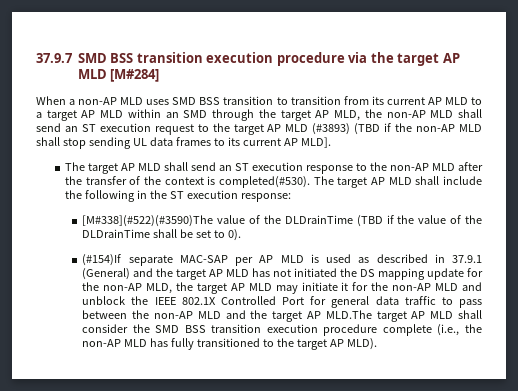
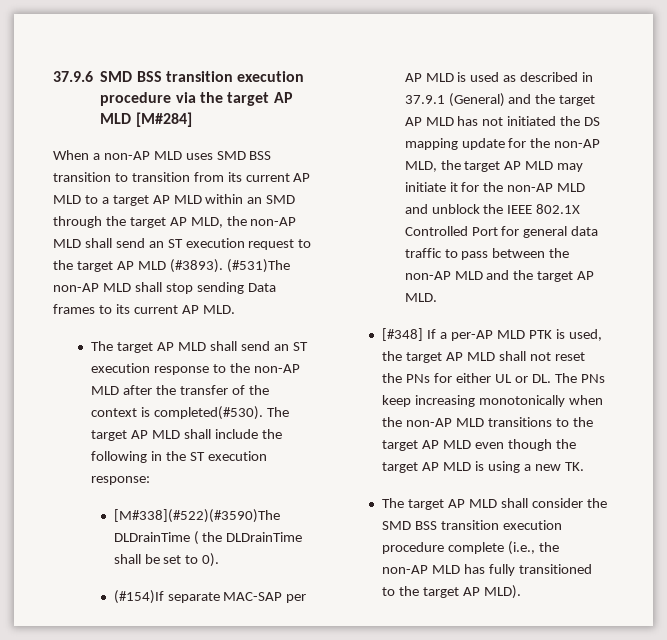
[36,53,72,63] 37.9.7 -> [53,71,93,82] 37.9.6
[312,123,413,135] (#3893) (TBD if the -> [169,259,290,273] (#3893). (#531)The
[132,137,173,146] UL data -> [247,283,276,292] Data
[300,137,331,148] MLD]. -> [202,305,235,314] MLD.
[217,215,462,227] value of the DLDrainTime (TBD if the value of -> [113,531,199,545] DLDrainTime (
[325,310,372,319] MLD.The -> [404,293,437,302] [382,328,602,341] [382,351,585,363] [382,373,605,383] [382,395,604,407] [382,417,593,427] [382,439,576,451] [382,461,584,473] [382,498,405,508] MLD. // [#348] If a per-AP MLD PTK is used, the target AP MLD shall not reset the PNs for either UL or DL. The PNs keep increasing monotonically when the non-AP MLD transitions to the target AP MLD even though the target AP MLD is using a new TK. // The

